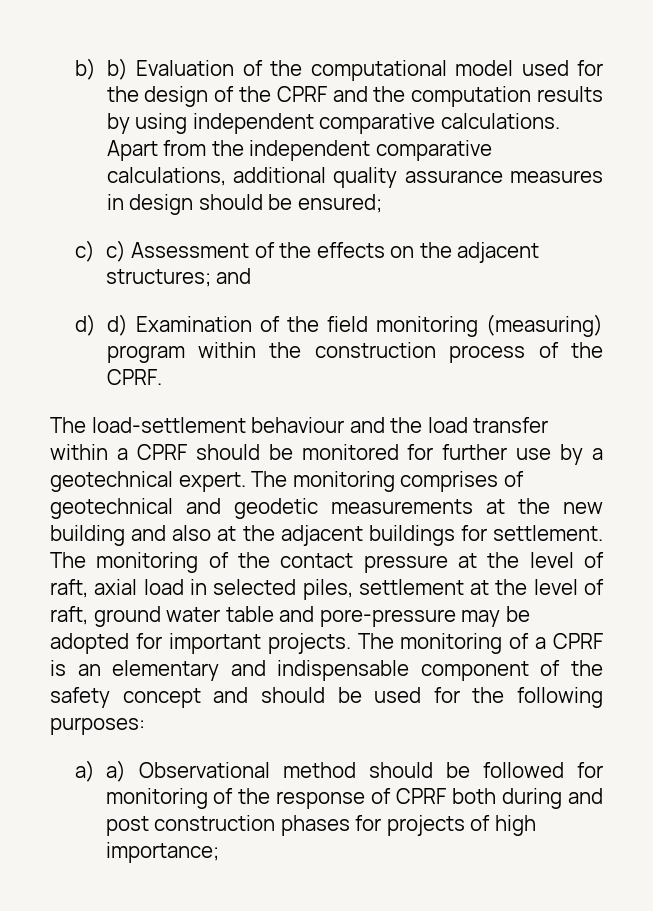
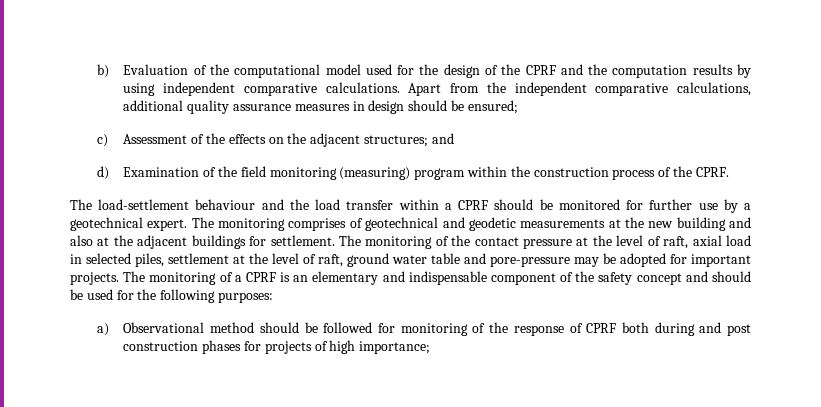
[75,58,128,80] b) b) -> [96,64,109,78] b)
[105,240,126,262] c) -> (108, 140) none
[106,314,128,336] d) -> (109, 173) none
[105,760,126,782] a) -> (109, 329) none

